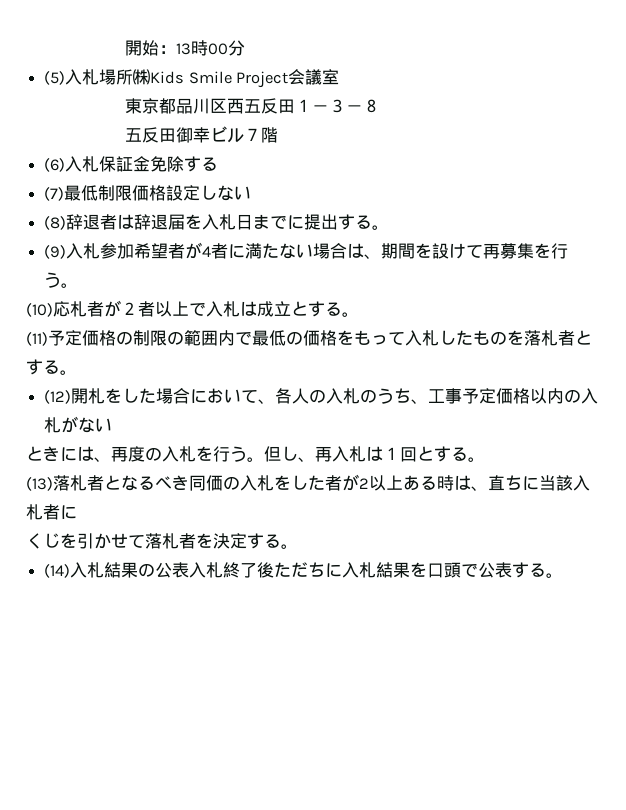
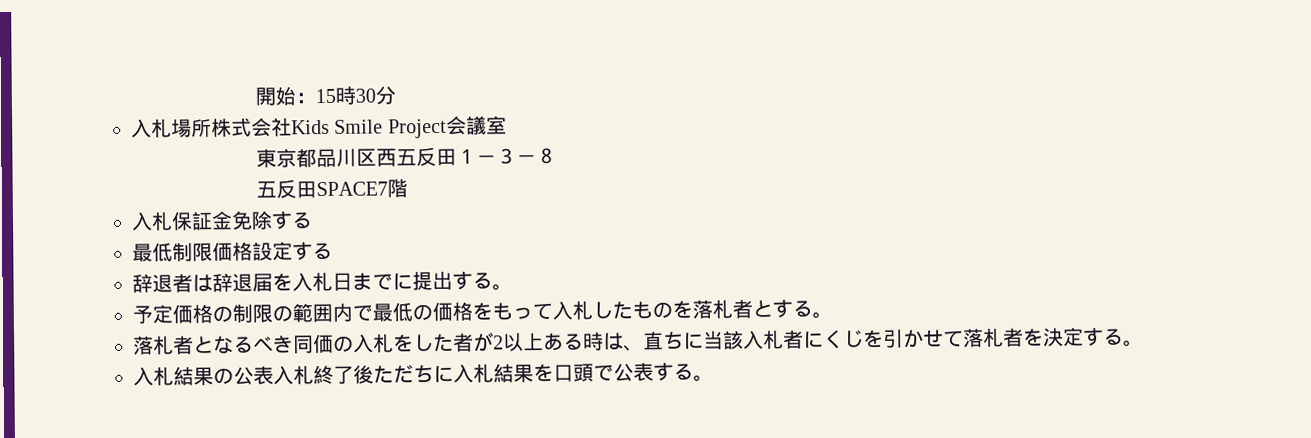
[176,40,229,56] 13時00 -> [315,85,377,105] 15時30
[44,71,66,85] (5) -> (397, 95) none
[133,69,151,85] ㈱ -> [211,117,292,138] 株式会社
[176,126,262,143] 御幸ビル７ -> [316,181,389,197] SPACE7
[44,158,66,172] (6) -> (409, 188) none
[44,187,65,201] (7) -> (313, 220) none
[200,185,252,201] [44,216,67,230] しない // (8) -> [292,242,333,261] する //
[44,242,569,259] [44,272,79,288] [26,300,359,317] [26,332,48,346] (9)入札参加希望者が4者に満たない場合は、期間を設けて再募集を行う。 // (10)応札者が２者以上で入札は成立とする。 // (11) -> (513, 287) none
[44,388,599,404] [44,416,113,433] [26,446,485,462] [26,477,53,491] (12)開札をした場合において、各人の入札のうち、工事予定価格以内の入札がない // ときには、再度の入札を行う。但し、再入札は１回とする。 // (13) -> (833, 315) none
(77, 512) // -> (824, 340) none
[44,564,71,578] (14) -> (1144, 343) none

